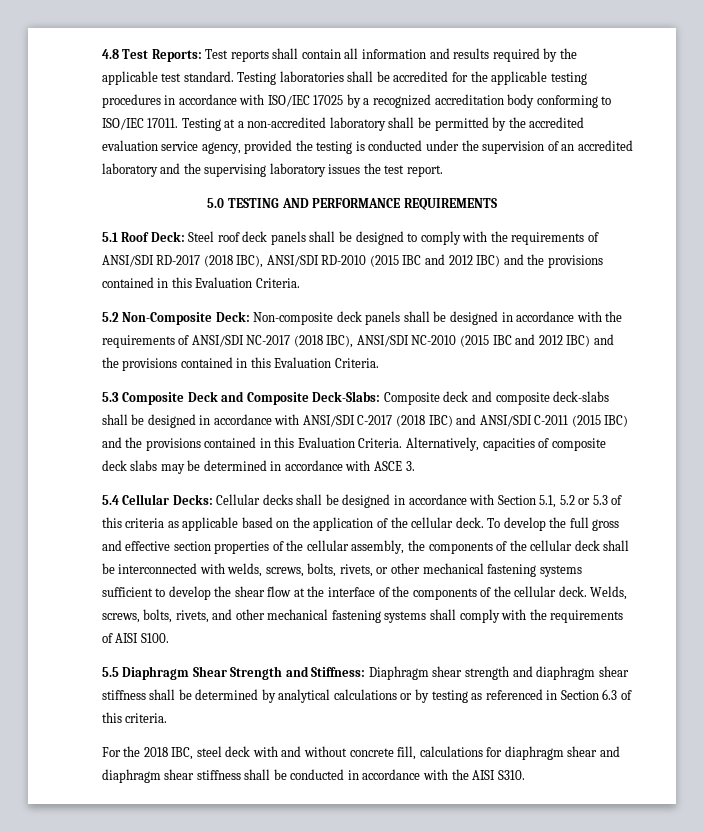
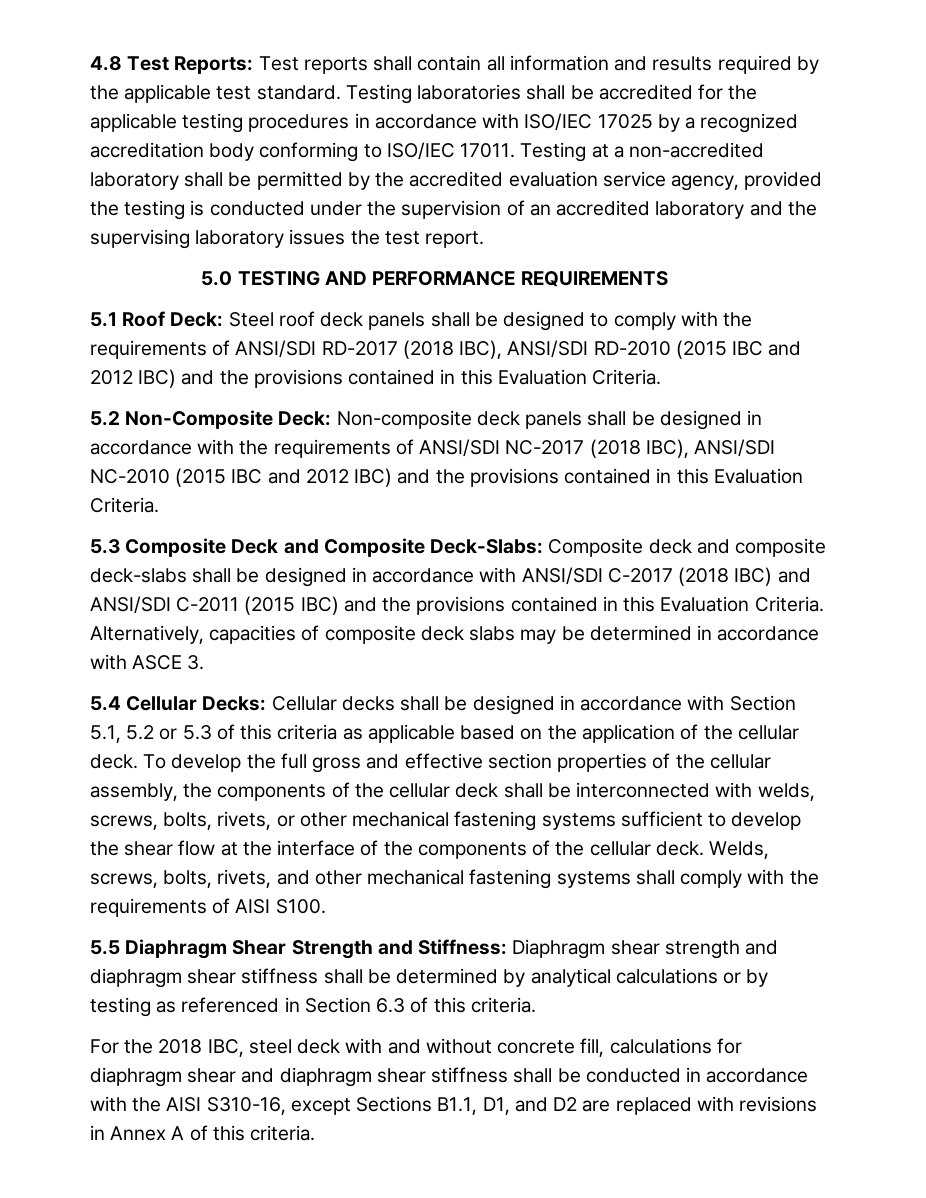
[497,770,525,780] S310. -> [206,1096,818,1115] [89,1125,316,1141] S310-16, except Sections B1.1, D1, and D2 are replaced with revisions in Annex A of this criteria.

